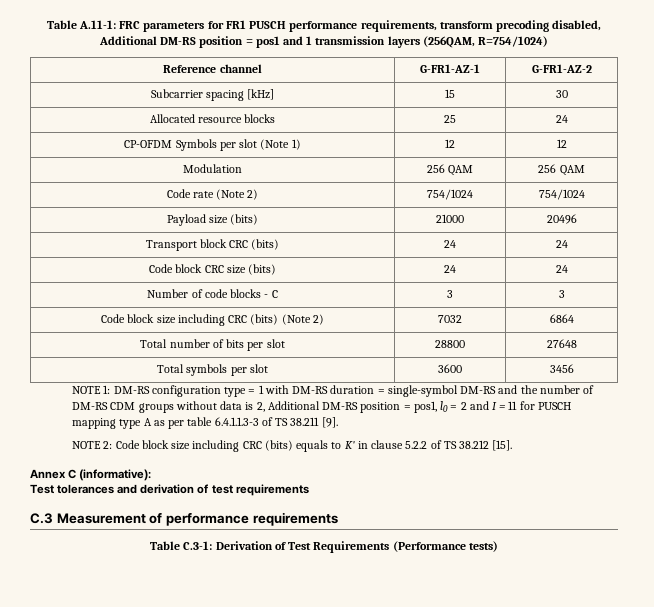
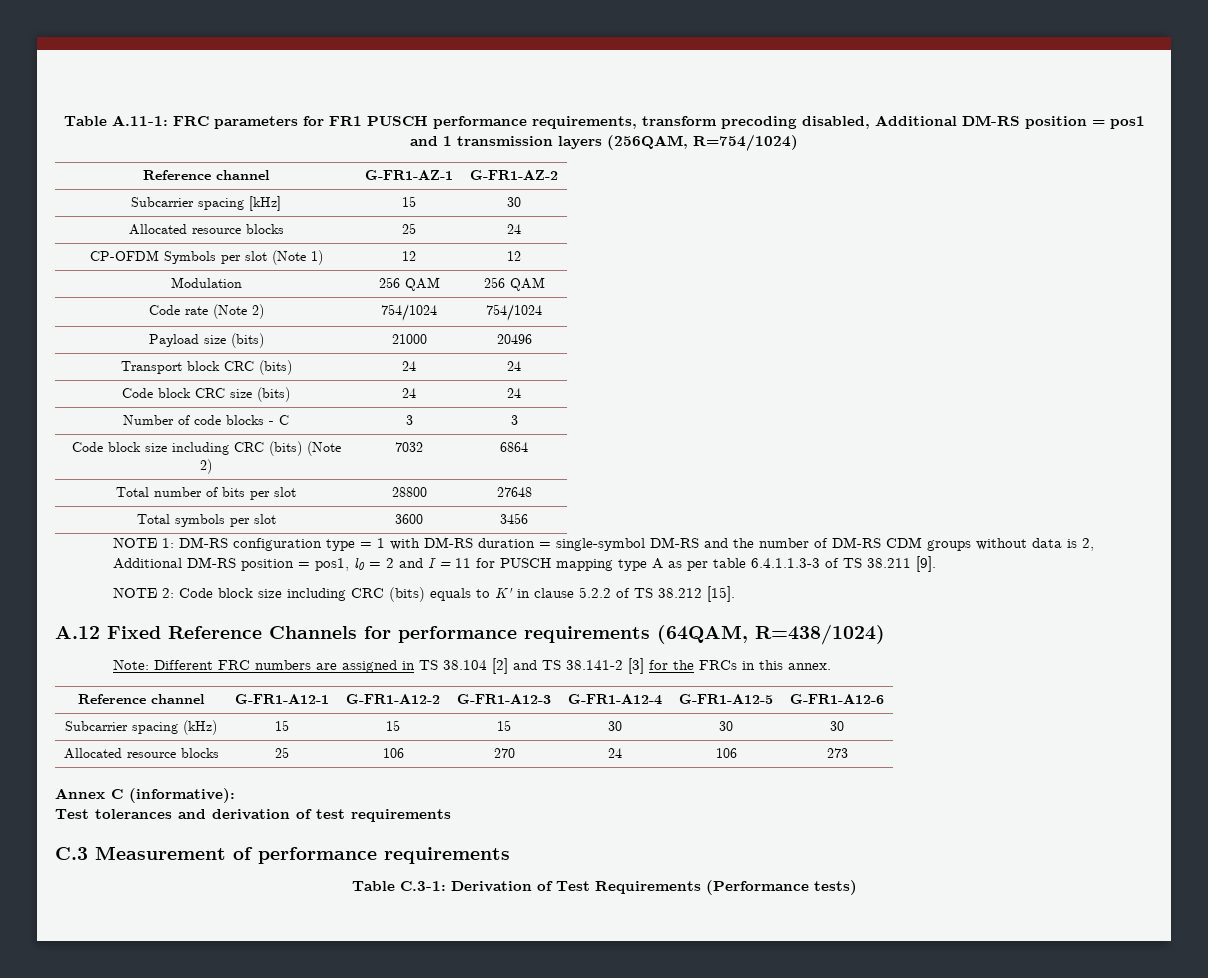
(513, 445) none -> [55,624,885,645] [113,658,832,674] [78,694,205,704] [235,694,329,704] [346,694,440,704] [457,694,551,704] [568,694,662,705] [679,694,773,704] [790,694,884,704] [65,720,217,735] [275,720,289,731] [386,720,400,731] [497,720,511,731] [608,721,622,731] [719,721,733,731] [830,721,844,731] [63,748,219,759] [275,747,289,758] [382,748,404,758] [493,748,515,758] [608,748,622,758] [715,748,737,758] [826,748,848,758] // A.12 Fixed Reference Channels for performance requirements (64QAM, R=438/1024) // Note: Different FRC numbers are assigned in TS 38.104 [2] and TS 38.141-2 [3] for the FRCs in this annex. // Reference channel | G-FR1-A12-1 | G-FR1-A12-2 | G-FR1-A12-3 | G-FR1-A12-4 | G-FR1-A12-5 | G-FR1-A12-6 // Subcarrier spacing (kHz) | 15 | 15 | 15 | 30 | 30 | 30 // Allocated resource blocks | 25 | 106 | 270 | 24 | 106 | 273

